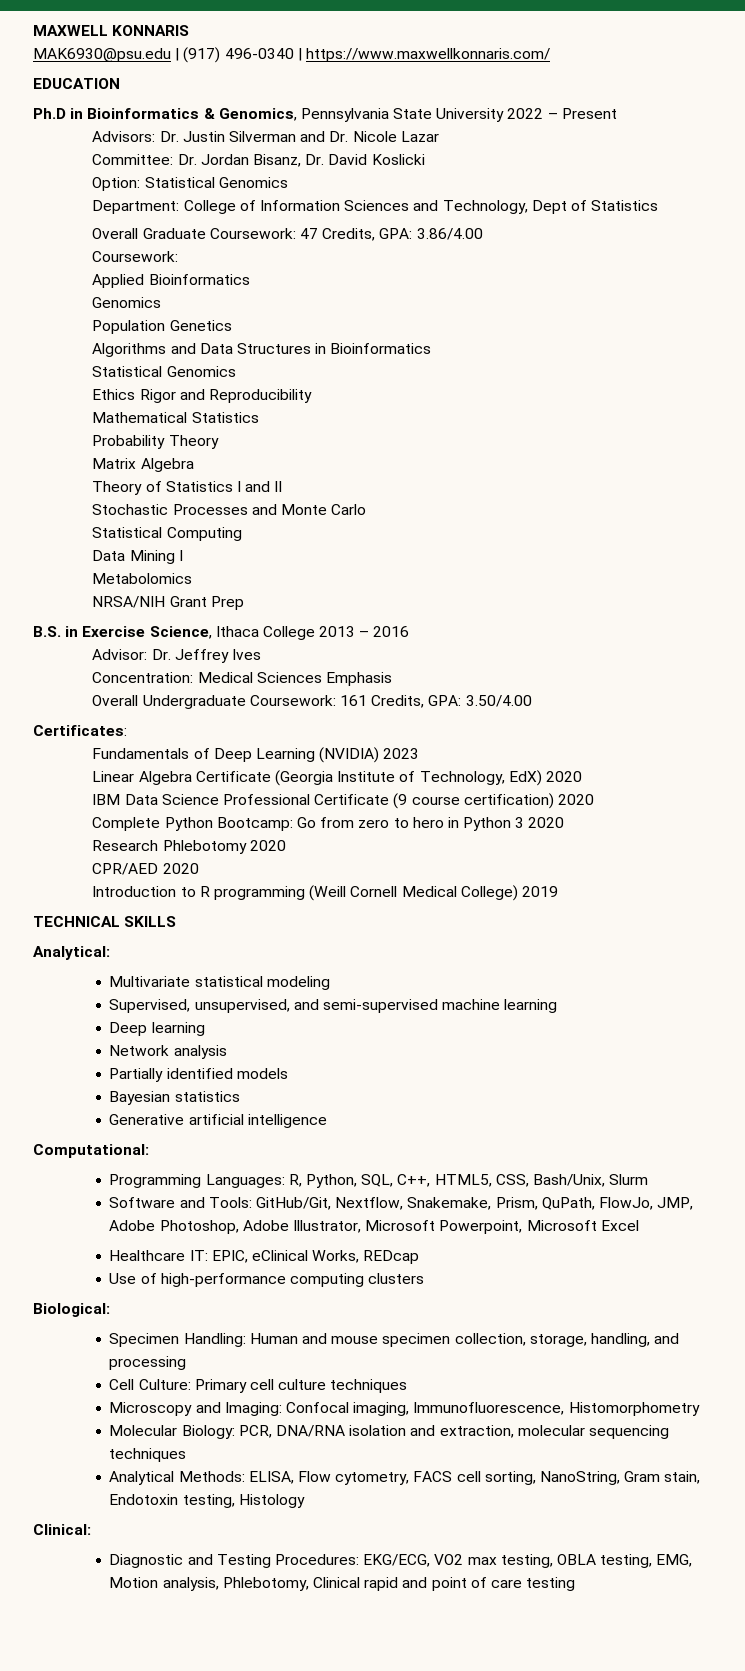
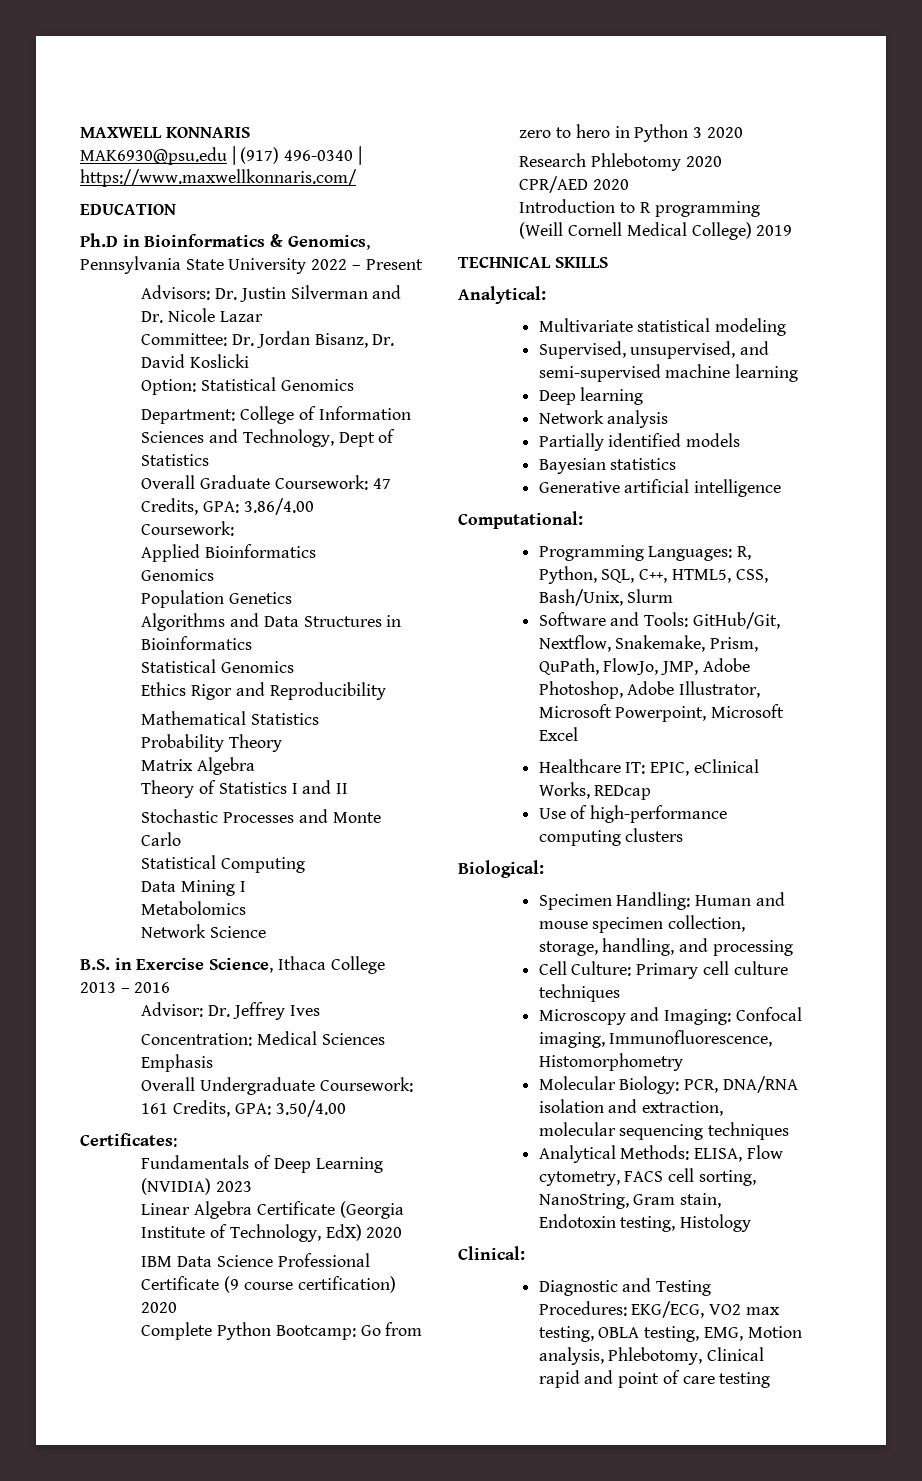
[92,596,244,610] NRSA/NIH Grant Prep -> [141,924,267,938] Network Science

